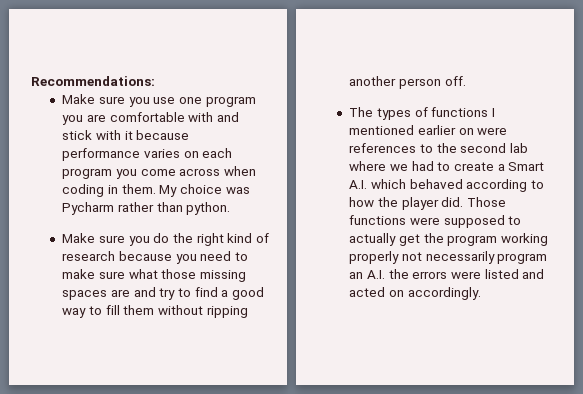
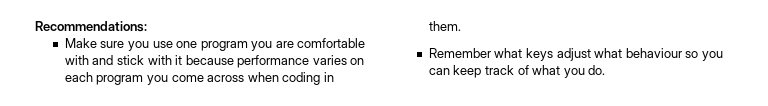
[159,184,250,197] [62,202,231,215] [62,233,269,246] [62,251,248,264] [62,269,246,282] [62,287,264,300] [62,305,248,318] [349,76,466,89] [349,107,495,120] [349,125,508,135] [349,143,528,153] [349,161,545,171] [349,179,544,192] [349,197,506,210] [349,215,522,228] [349,233,548,246] [349,251,548,264] [349,269,545,279] [349,287,481,300] My choice was Pycharm rather than python. // Make sure you do the right kind of research because you need to make sure what those missing spaces are and try to find a good way to fill them without ripping another person off. // The types of functions I mentioned earlier on were references to the second lab where we had to create a Smart A.I. which behaved according to how the player did. Those functions were supposed to actually get the program working properly not necessarily program an A.I. the errors were listed and acted on accordingly. -> [428,48,723,61] [428,65,606,78] // Remember what keys adjust what behaviour so you can keep track of what you do.

